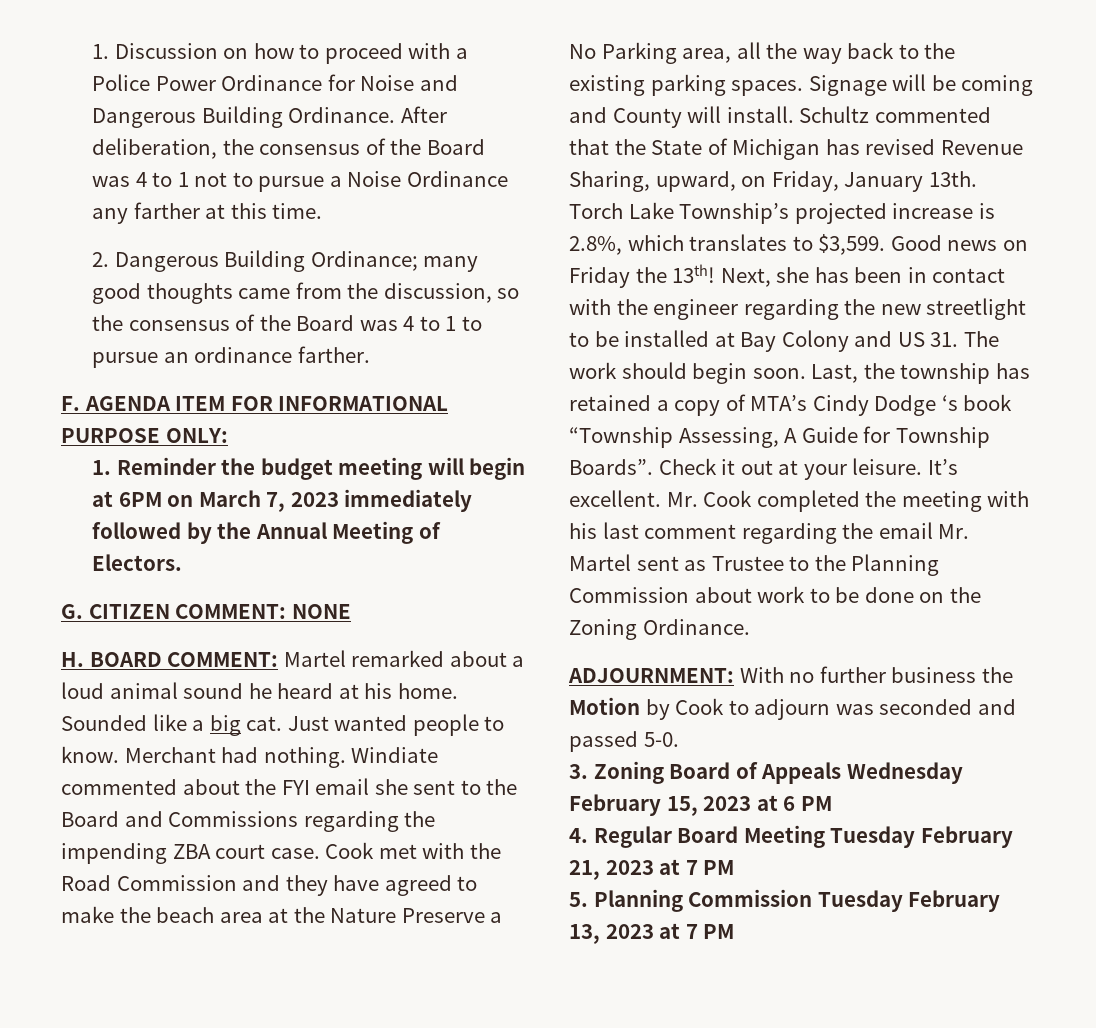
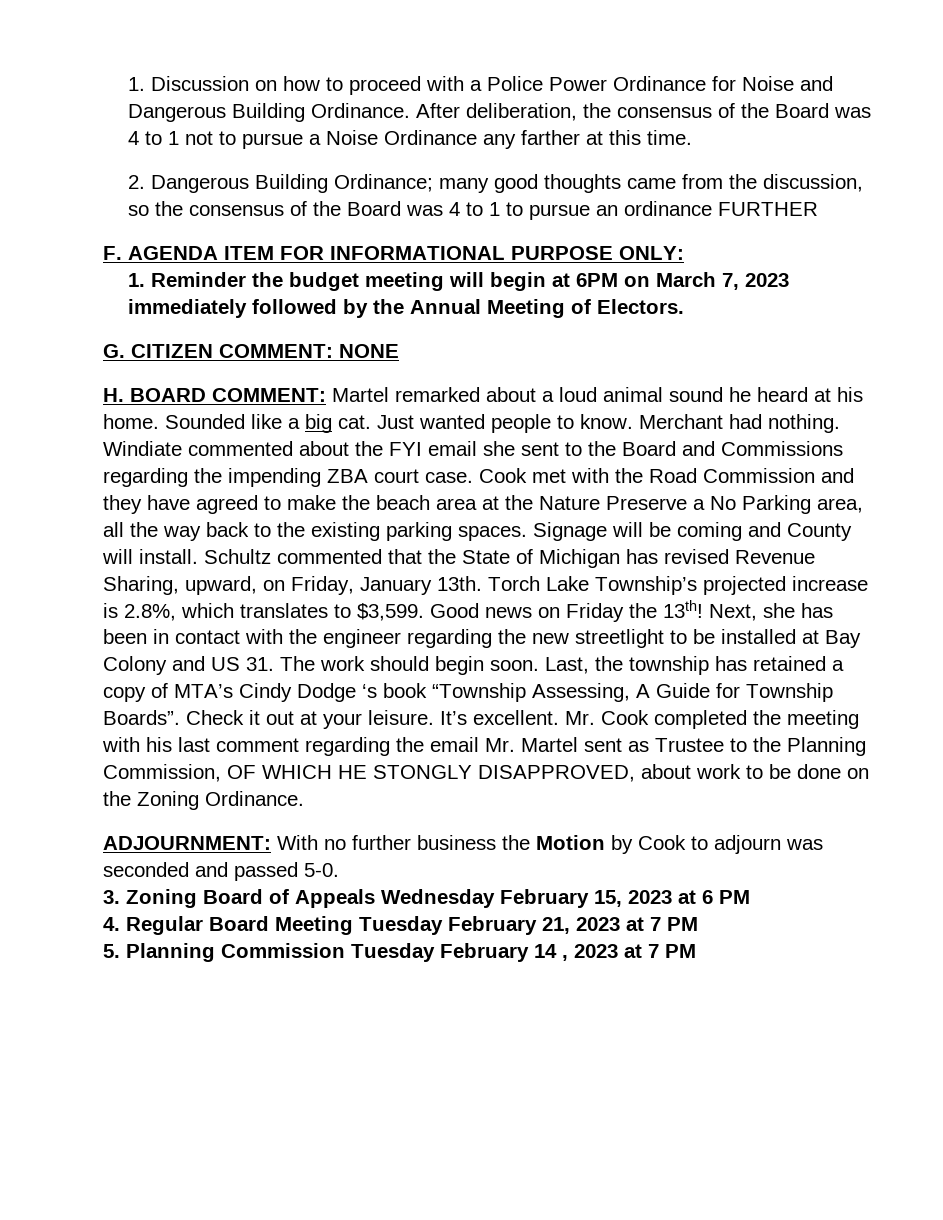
[297,346,370,363] farther. -> [718,202,819,216] FURTHER
[569,587,689,603] Commission -> [103,764,635,782] Commission, OF WHICH HE STONGLY DISAPPROVED,
[569,924,600,944] 13, -> [534,944,568,961] 14 ,

